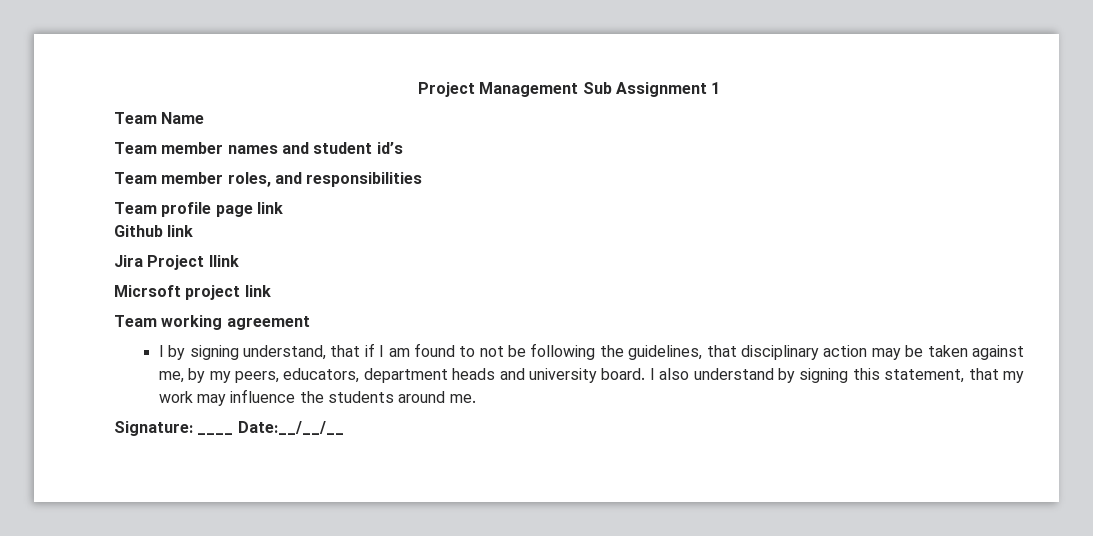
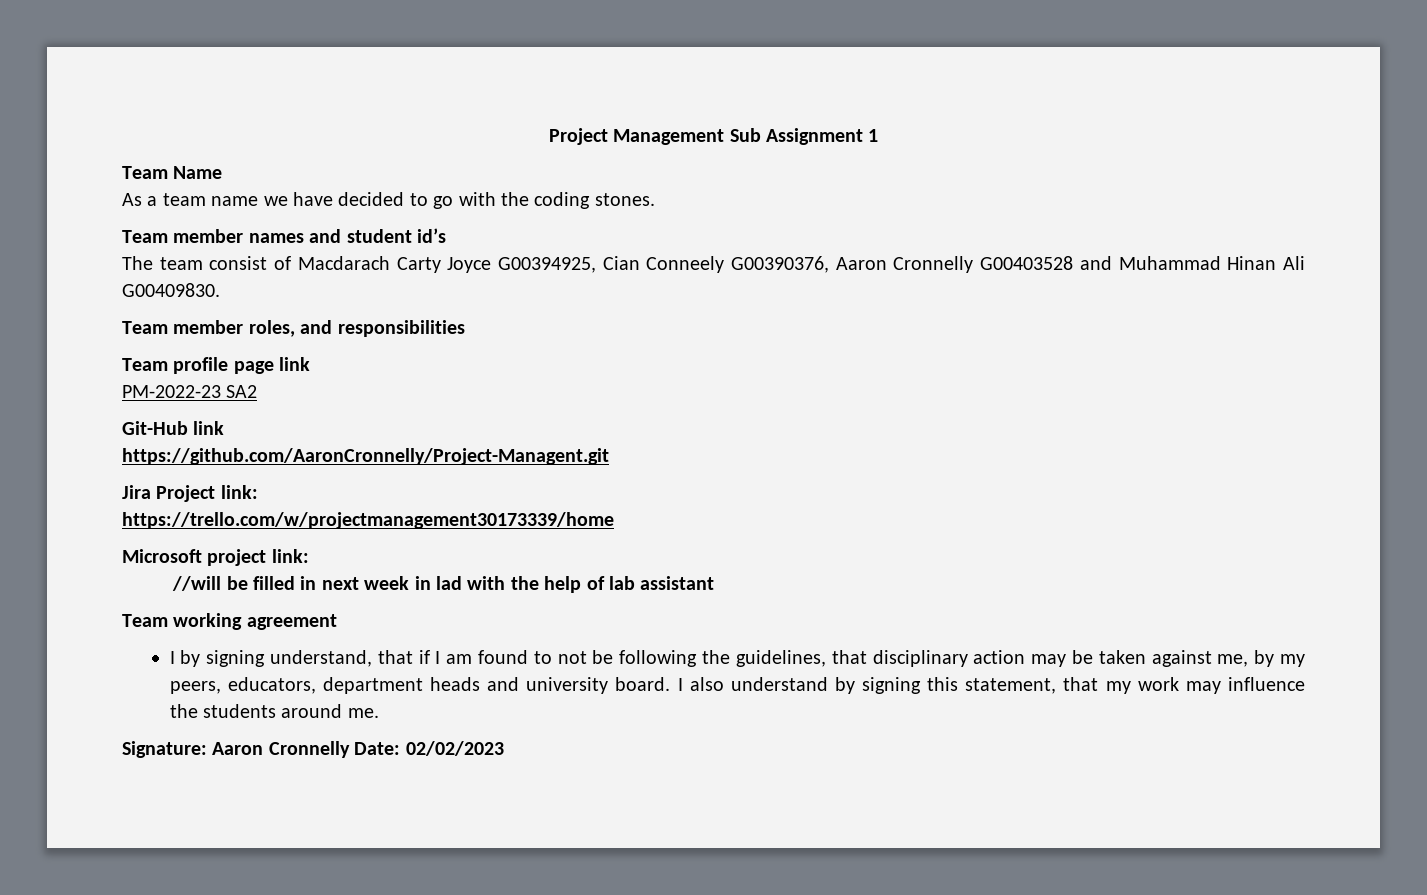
(205, 118) none -> [122,192,655,209] // As a team name we have decided to go with the coding stones.
(403, 148) none -> [122,256,1306,273] [122,283,220,297] // The team consist of Macdarach Carty Joyce G00394925, Cian Conneely G00390376, Aaron Cronnelly G00403528 and Muhammad Hinan Ali G00409830.
[114,225,194,237] Github link -> [122,385,258,398] [122,421,225,435] [122,448,609,465] PM-2022-23 SA2 // Git-Hub link // https://github.com/AaronCronnelly/Project-Managent.git
[208,255,239,267] [114,285,271,300] llink // Micrsoft project link -> [220,485,258,499] [122,512,614,529] [122,549,309,566] [172,576,715,593] link: // https://trello.com/w/projectmanagement30173339/home // Microsoft project link: // //will be filled in next week in lad with the help of lab assistant
[197,421,344,435] ____ Date:__/__/__ -> [212,741,504,758] Aaron Cronnelly Date: 02/02/2023

